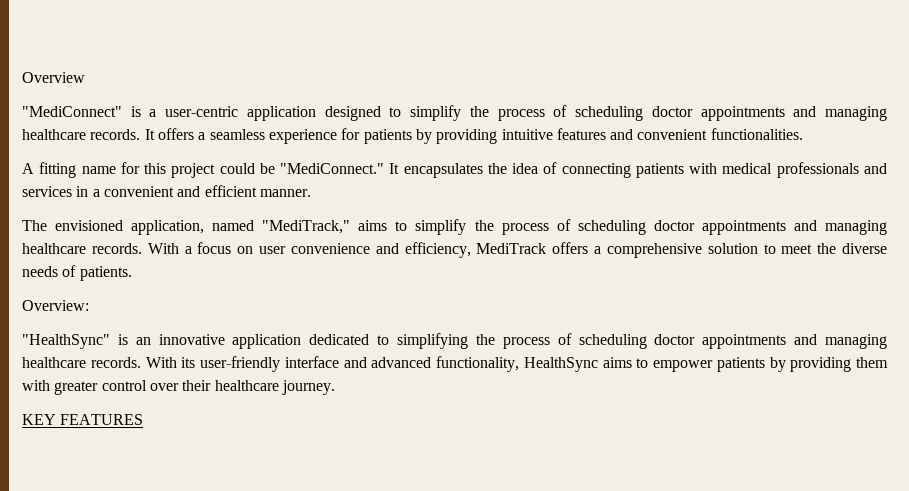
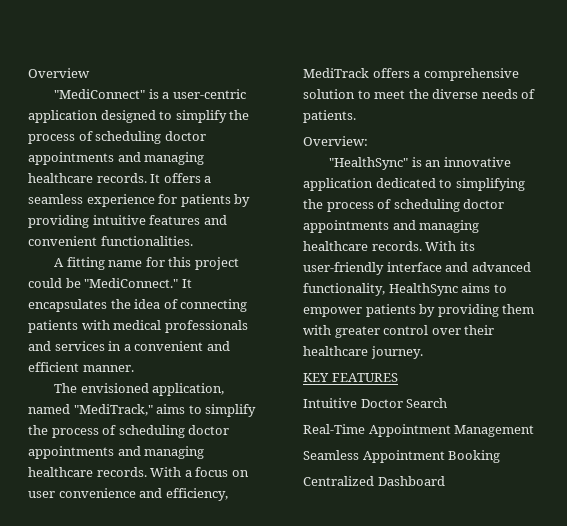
(144, 419) none -> [303,398,448,408] [303,424,535,437] [303,450,501,463] [303,476,445,486] // Intuitive Doctor Search // Real-Time Appointment Management // Seamless Appointment Booking // Centralized Dashboard

